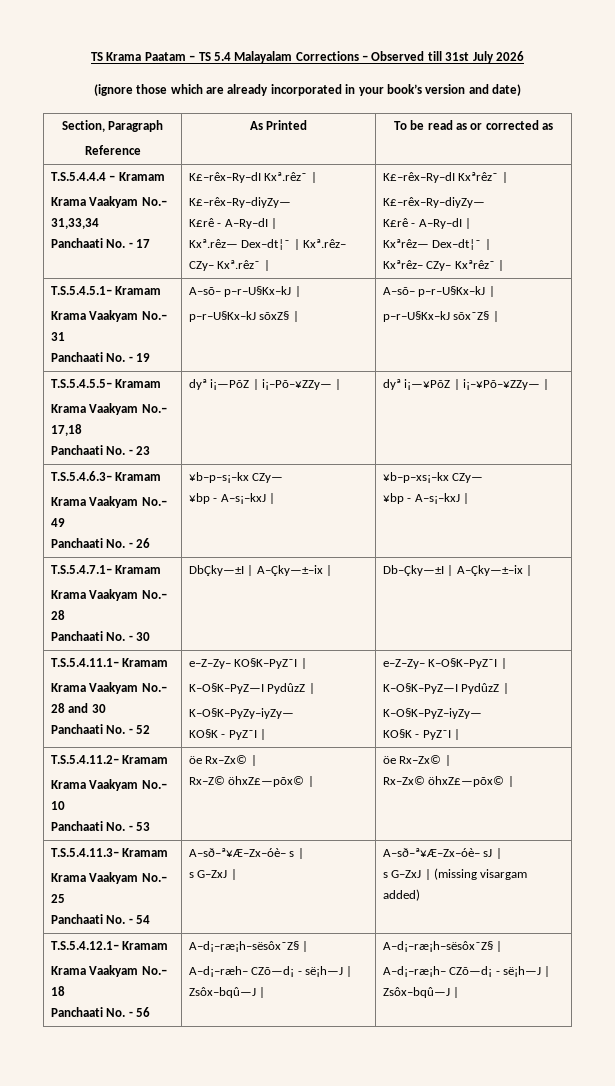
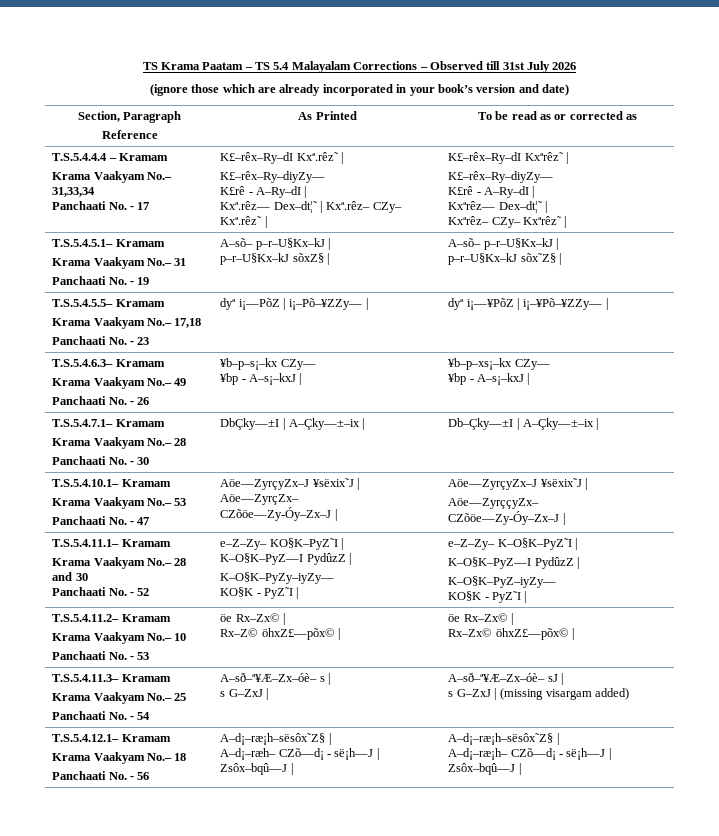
(533, 570) none -> [52,479,171,487] [52,497,187,509] [52,516,150,525] [220,478,360,490] [220,494,300,505] [220,507,338,521] [448,478,588,490] [448,498,540,509] [448,511,566,525] // T.S.5.4.10.1– Kramam // Krama Vaakyam No.– 53 // Panchaati No. - 47 | Aöe—ZyrçyZx–J ¥sëxix˜J | Aöe—ZyrçZx– // CZõöe—Zy-Óy–Zx–J | | Aöe—ZyrçyZx–J ¥sëxix˜J | // Aöe—ZyrççyZx– // CZõöe—Zy-Óy–Zx–J |

